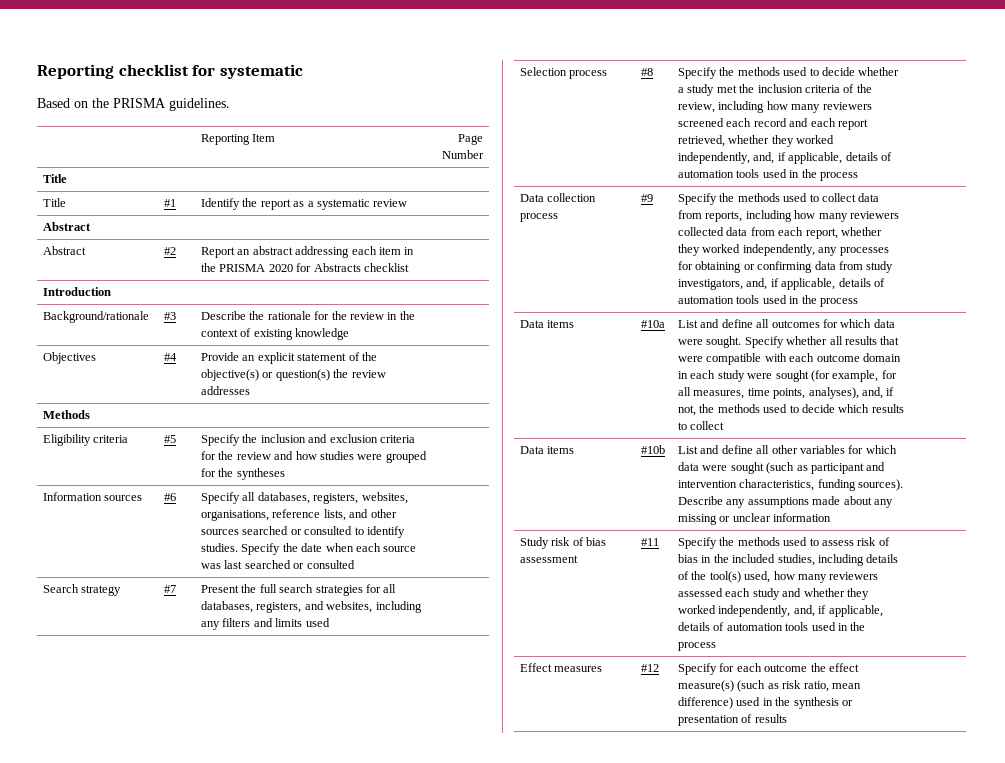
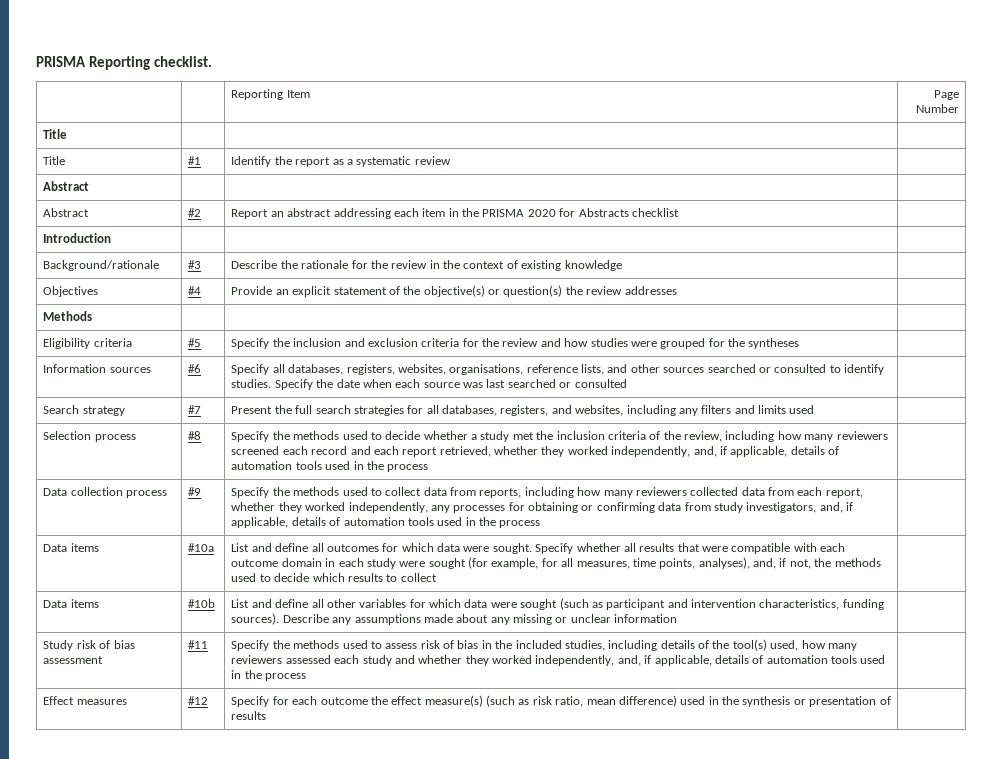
[37,64,303,79] [37,98,230,111] Reporting checklist for systematic // Based on the PRISMA guidelines. -> [36,56,212,70] PRISMA Reporting checklist.

